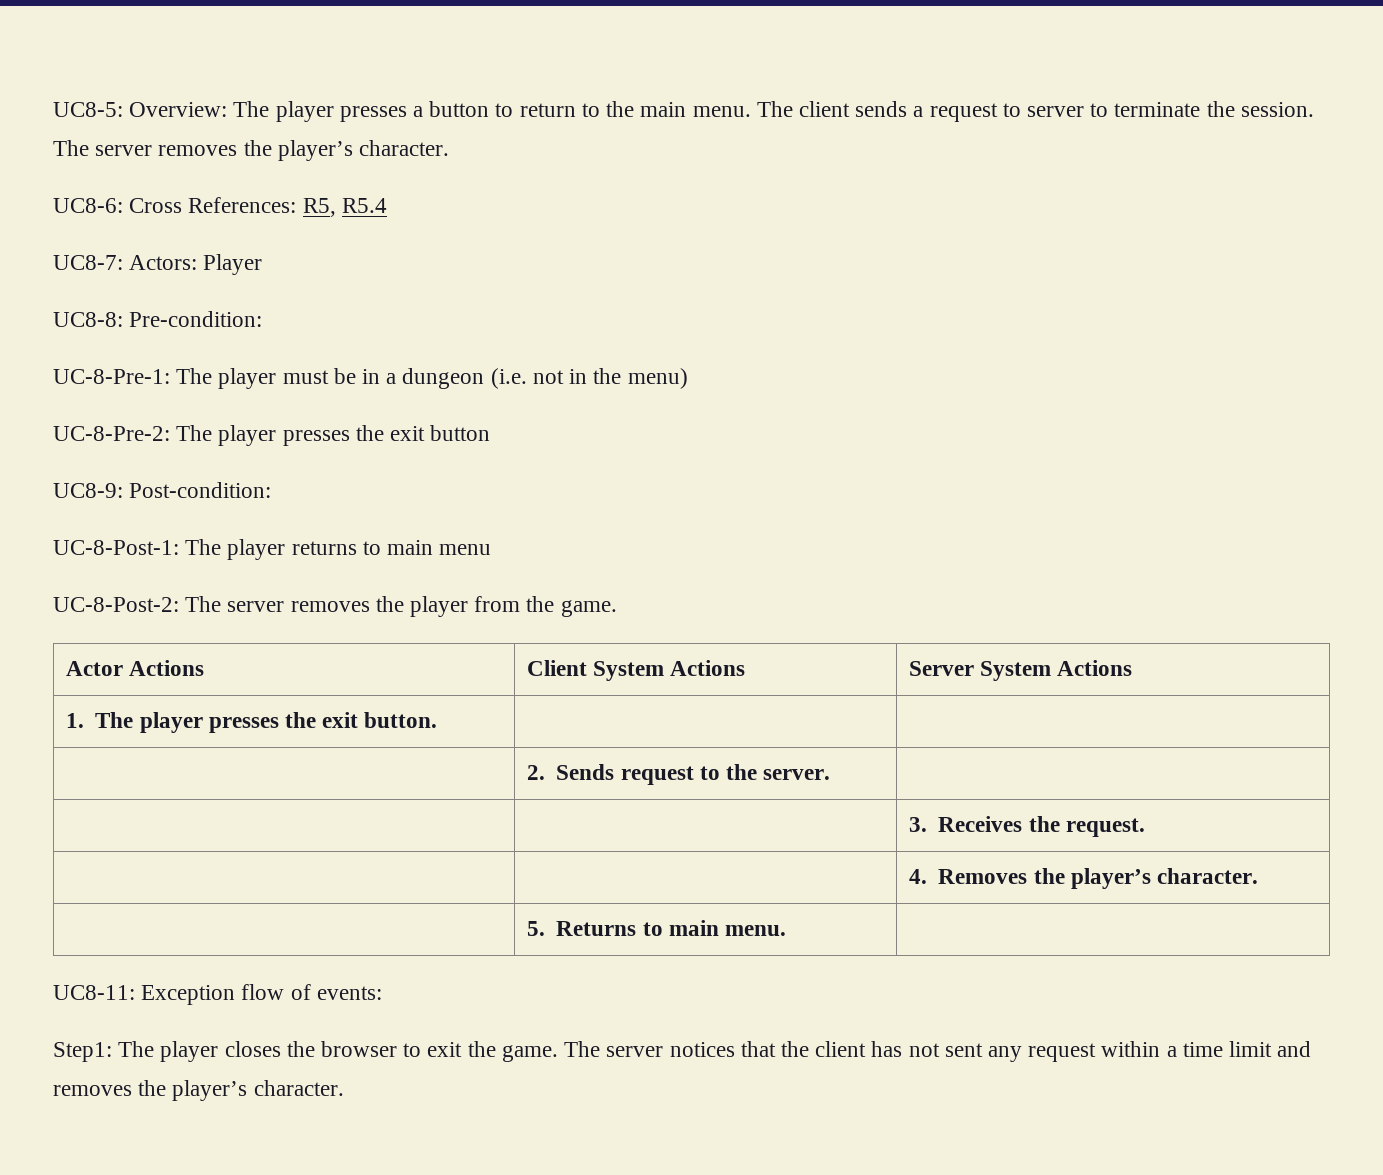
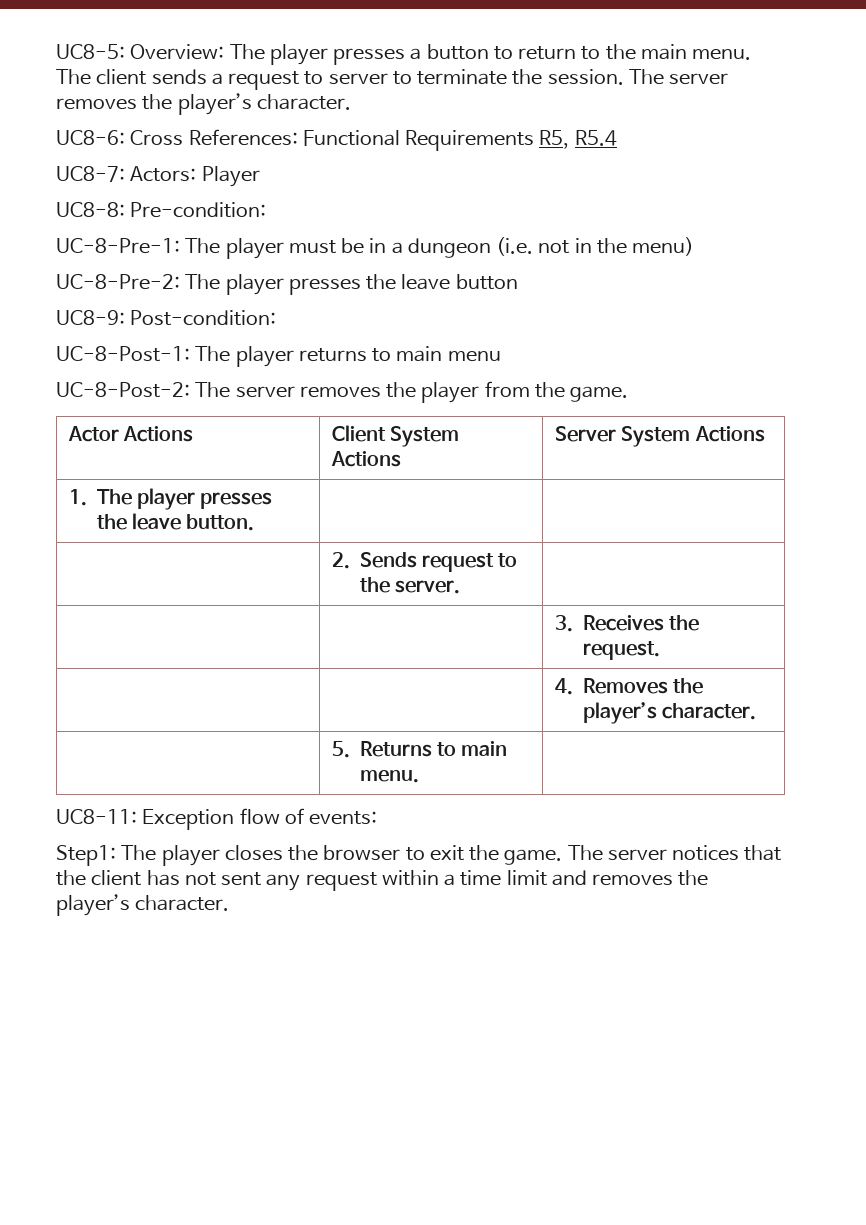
(297, 205) none -> [302,130,535,151] Functional Requirements
[390,426,426,441] exit -> [401,274,451,290] leave
[322,712,359,728] exit -> [132,513,182,530] leave

